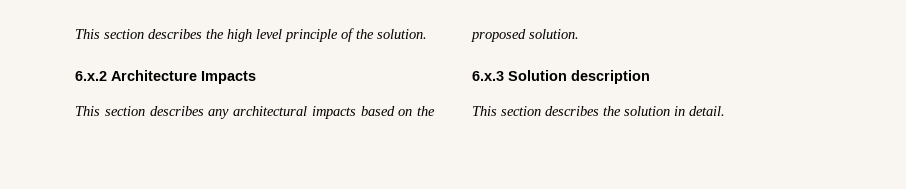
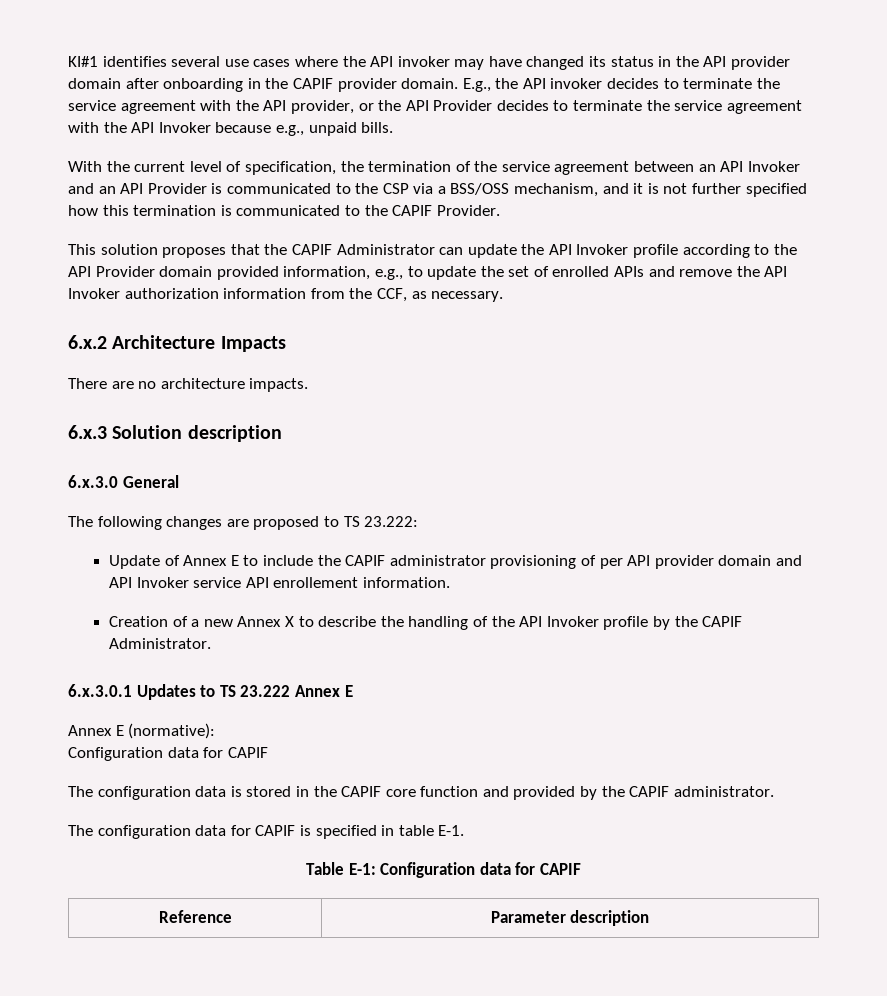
[75,28,427,42] [75,70,256,84] [75,106,435,119] [471,29,579,42] [472,70,650,84] [472,106,725,116] This section describes the high level principle of the solution. // 6.x.2 Architecture Impacts // This section describes any architectural impacts based on the proposed solution. // 6.x.3 Solution description // This section describes the solution in detail. -> [68,56,791,70] [68,78,780,92] [68,100,802,114] [68,122,394,136] [68,161,800,175] [68,183,807,197] [68,205,500,216] [68,244,797,258] [68,266,788,280] [68,288,504,302] [68,335,286,352] [68,378,309,392] [68,425,282,442] [68,475,179,488] [68,516,419,530] [109,555,802,569] [109,577,451,588] [109,616,743,630] [109,638,212,649] [68,684,353,700] [68,723,216,739] [68,747,268,761] [68,786,774,800] [68,825,465,839] [306,862,581,878] [158,910,232,923] [490,910,650,926] KI#1 identifies several use cases where the API invoker may have changed its status in the API provider domain after onboarding in the CAPIF provider domain. E.g., the API invoker decides to terminate the service agreement with the API provider, or the API Provider decides to terminate the service agreement with the API Invoker because e.g., unpaid bills. // With the current level of specification, the termination of the service agreement between an API Invoker and an API Provider is communicated to the CSP via a BSS/OSS mechanism, and it is not further specified how this termination is communicated to the CAPIF Provider. // This solution proposes that the CAPIF Administrator can update the API Invoker profile according to the API Provider domain provided information, e.g., to update the set of enrolled APIs and remove the API Invoker authorization information from the CCF, as necessary. // 6.x.2 Architecture Impacts // There are no architecture impacts. // 6.x.3 Solution description // 6.x.3.0 General // The following changes are proposed to TS 23.222: // Update of Annex E to include the CAPIF administrator provisioning of per API provider domain and API Invoker service API enrollement information. // Creation of a new Annex X to describe the handling of the API Invoker profile by the CAPIF Administrator. // 6.x.3.0.1 Updates to TS 23.222 Annex E // Annex E (normative): // Configuration data for CAPIF // The configuration data is stored in the CAPIF core function and provided by the CAPIF administrator. // The configuration data for CAPIF is specified in table E-1. // Table E-1: Configuration data for CAPIF // Reference | Parameter description

